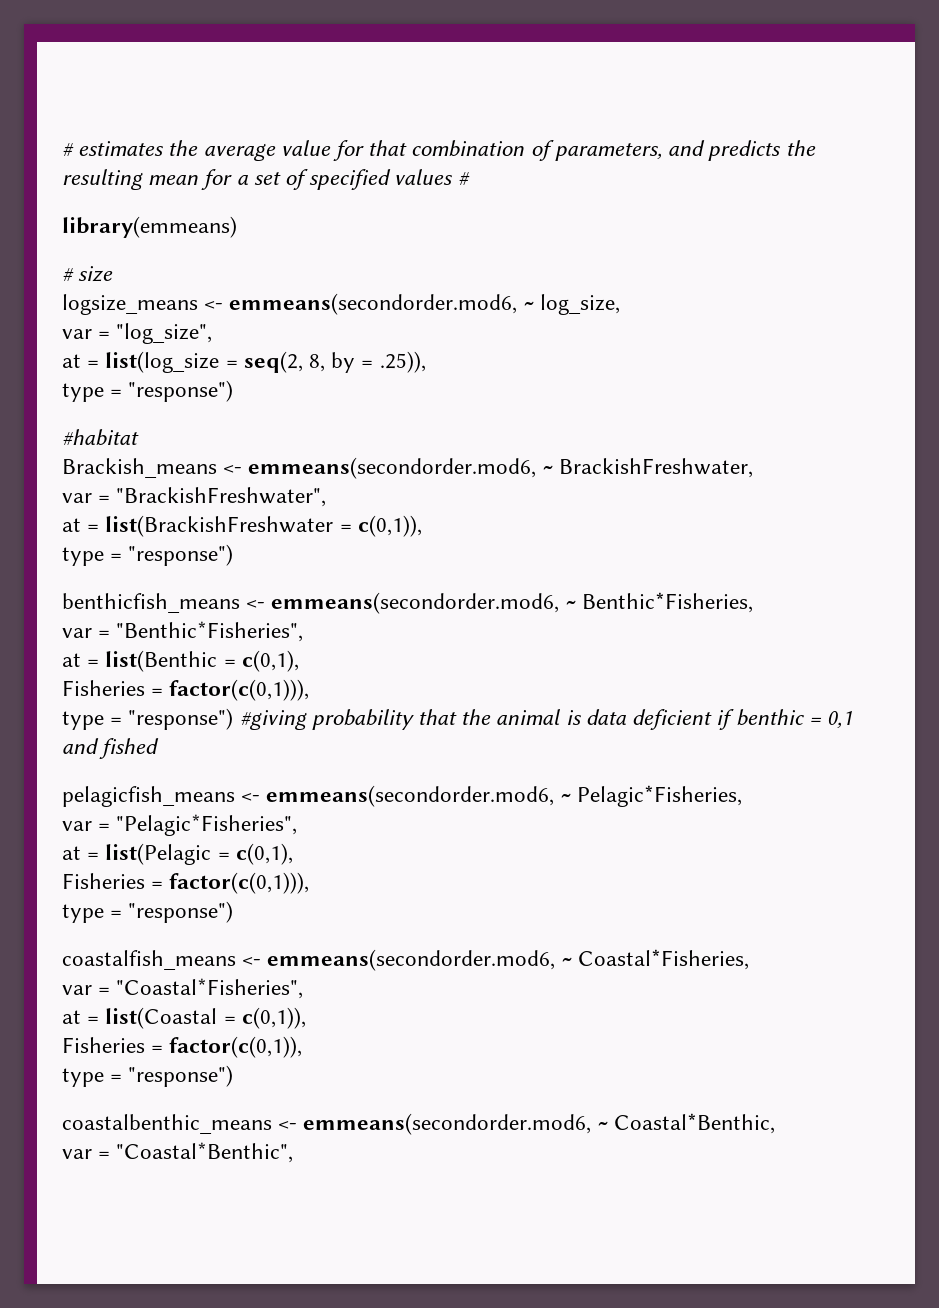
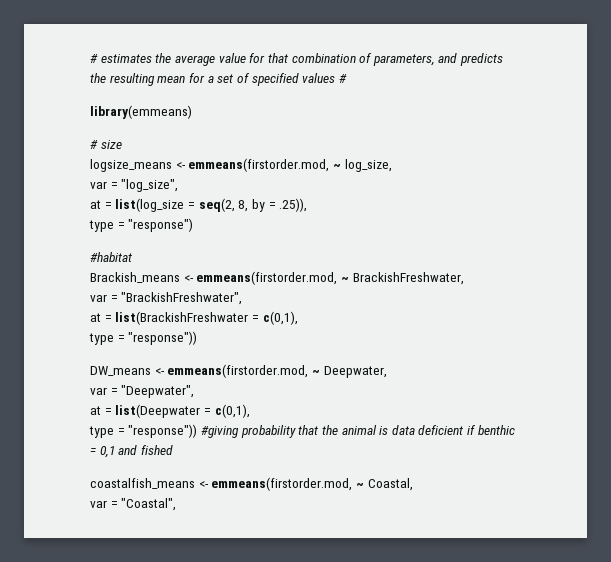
[229,293,518,315] emmeans(secondorder.mod6, -> [188,158,330,172] emmeans(firstorder.mod,
[248,457,537,479] emmeans(secondorder.mod6, -> [196,271,338,285] emmeans(firstorder.mod,
[357,515,422,537] [62,544,234,566] [62,592,753,614] [62,621,304,642] [62,650,299,672] [62,679,310,701] [62,708,234,730] c(0,1)), // type = "response") // benthicfish_means <- emmeans(secondorder.mod6, ~ Benthic*Fisheries, // var = "Benthic*Fisheries", // at = list(Benthic = c(0,1), // Fisheries = factor(c(0,1))), // type = "response") -> [262,311,298,325] [89,331,198,345] [90,364,387,378] [90,385,195,398] [90,404,250,418] [89,424,198,438] c(0,1), // type = "response")) // DW_means <- emmeans(firstorder.mod, ~ Deepwater, // var = "Deepwater", // at = list(Deepwater = c(0,1), // type = "response"))
[62,785,742,807] [62,814,298,836] [62,843,293,865] [62,872,310,894] [62,901,234,923] [62,949,749,971] [62,978,304,999] [62,1007,306,1029] [62,1036,303,1058] [62,1065,234,1087] [62,1113,775,1135] [62,1142,294,1163] pelagicfish_means <- emmeans(secondorder.mod6, ~ Pelagic*Fisheries, // var = "Pelagic*Fisheries", // at = list(Pelagic = c(0,1), // Fisheries = factor(c(0,1))), // type = "response") // coastalfish_means <- emmeans(secondorder.mod6, ~ Coastal*Fisheries, // var = "Coastal*Fisheries", // at = list(Coastal = c(0,1)), // Fisheries = factor(c(0,1)), // type = "response") // coastalbenthic_means <- emmeans(secondorder.mod6, ~ Coastal*Benthic, // var = "Coastal*Benthic", -> [90,477,413,491] [90,498,177,511] coastalfish_means <- emmeans(firstorder.mod, ~ Coastal, // var = "Coastal",

